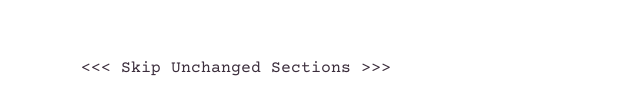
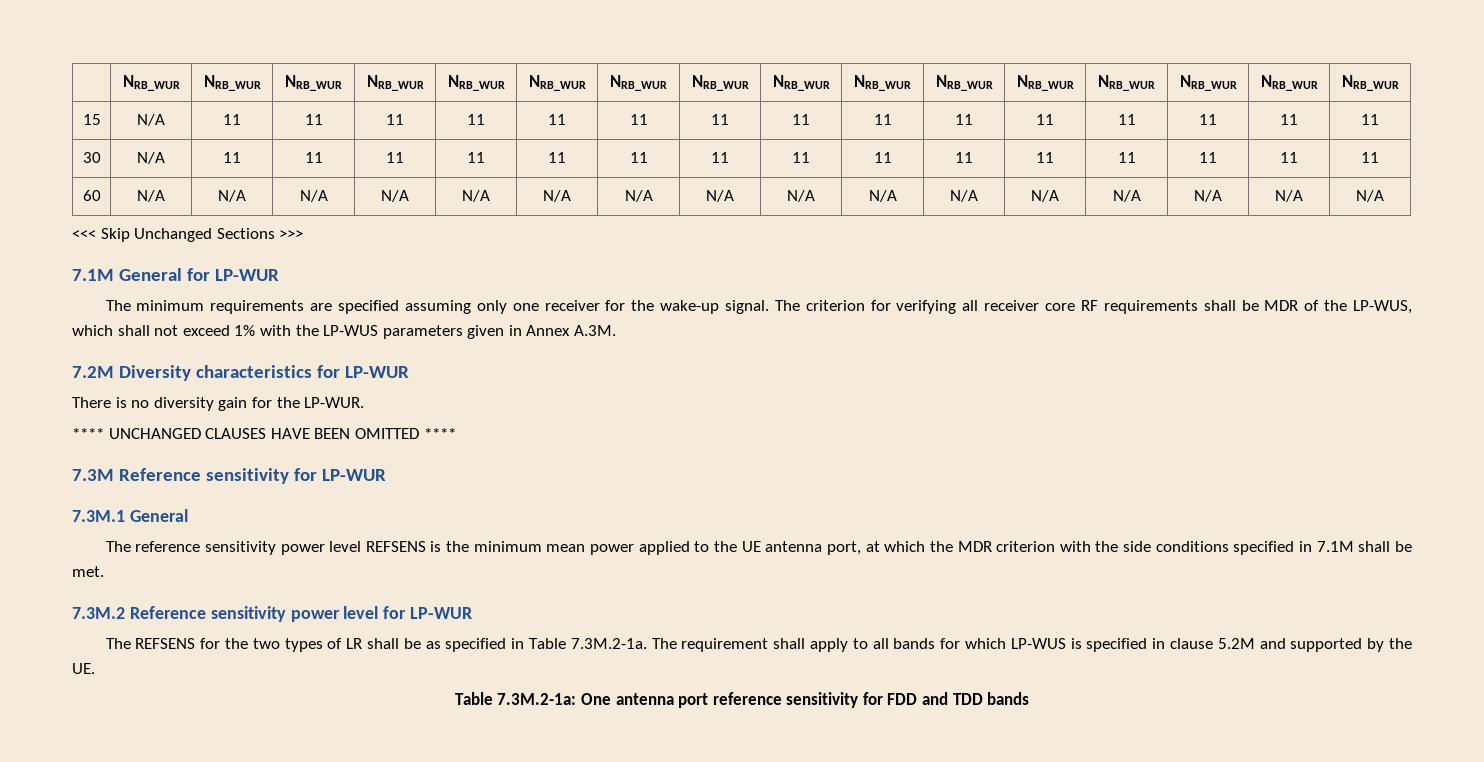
(81, 67) none -> [122,75,180,91] [203,75,261,91] [285,75,342,91] [366,75,424,91] [447,75,505,91] [528,75,586,91] [610,75,667,91] [691,75,749,91] [772,75,830,91] [854,75,911,91] [935,75,993,91] [1016,75,1074,91] [1098,75,1156,91] [1179,75,1237,91] [1260,75,1318,91] [1341,75,1399,91] [82,114,101,125] [137,114,165,126] [223,114,241,125] [304,114,323,125] [386,114,404,125] [467,114,485,125] [548,114,566,125] [629,114,648,125] [711,114,729,125] [792,114,810,125] [873,114,892,125] [955,114,973,125] [1036,114,1054,125] [1117,114,1136,125] [1199,114,1218,125] [1280,114,1299,125] [1361,114,1380,125] [82,152,101,163] [137,152,165,164] [223,152,241,163] [304,152,323,163] [386,152,404,163] [467,152,485,163] [548,152,566,163] [629,152,648,163] [711,152,729,163] [792,152,810,163] [873,152,892,163] [955,152,973,163] [1036,152,1054,163] [1117,152,1136,163] [1199,152,1218,163] [1280,152,1299,163] [1361,152,1380,163] [82,190,101,201] [137,190,165,202] [218,190,246,202] [299,190,328,202] [381,190,409,202] [462,190,490,202] [543,190,571,202] [624,190,653,202] [706,190,734,202] [787,190,815,202] [868,190,897,202] [950,190,978,202] [1031,190,1059,202] [1112,190,1141,202] [1194,190,1223,202] [1275,190,1304,202] [1356,190,1385,202] | NRB_WUR | NRB_WUR | NRB_WUR | NRB_WUR | NRB_WUR | NRB_WUR | NRB_WUR | NRB_WUR | NRB_WUR | NRB_WUR | NRB_WUR | NRB_WUR | NRB_WUR | NRB_WUR | NRB_WUR | NRB_WUR // 15 | N/A | 11 | 11 | 11 | 11 | 11 | 11 | 11 | 11 | 11 | 11 | 11 | 11 | 11 | 11 | 11 // 30 | N/A | 11 | 11 | 11 | 11 | 11 | 11 | 11 | 11 | 11 | 11 | 11 | 11 | 11 | 11 | 11 // 60 | N/A | N/A | N/A | N/A | N/A | N/A | N/A | N/A | N/A | N/A | N/A | N/A | N/A | N/A | N/A | N/A //
(391, 67) none -> [72,268,279,281] [105,300,1413,314] [72,325,617,339] [72,365,409,381] [72,397,365,411] [72,428,456,439] [72,468,386,484] [72,509,188,522] [105,541,1412,555] [72,566,104,577] [72,606,473,622] [105,638,1412,652] [72,663,95,674] [454,692,1030,708] // 7.1M General for LP-WUR // The minimum requirements are specified assuming only one receiver for the wake-up signal. The criterion for verifying all receiver core RF requirements shall be MDR of the LP-WUS, which shall not exceed 1% with the LP-WUS parameters given in Annex A.3M. // 7.2M Diversity characteristics for LP-WUR // There is no diversity gain for the LP-WUR. // **** UNCHANGED CLAUSES HAVE BEEN OMITTED **** // 7.3M Reference sensitivity for LP-WUR // 7.3M.1 General // The reference sensitivity power level REFSENS is the minimum mean power applied to the UE antenna port, at which the MDR criterion with the side conditions specified in 7.1M shall be met. // 7.3M.2 Reference sensitivity power level for LP-WUR // The REFSENS for the two types of LR shall be as specified in Table 7.3M.2-1a. The requirement shall apply to all bands for which LP-WUS is specified in clause 5.2M and supported by the UE. // Table 7.3M.2-1a: One antenna port reference sensitivity for FDD and TDD bands

